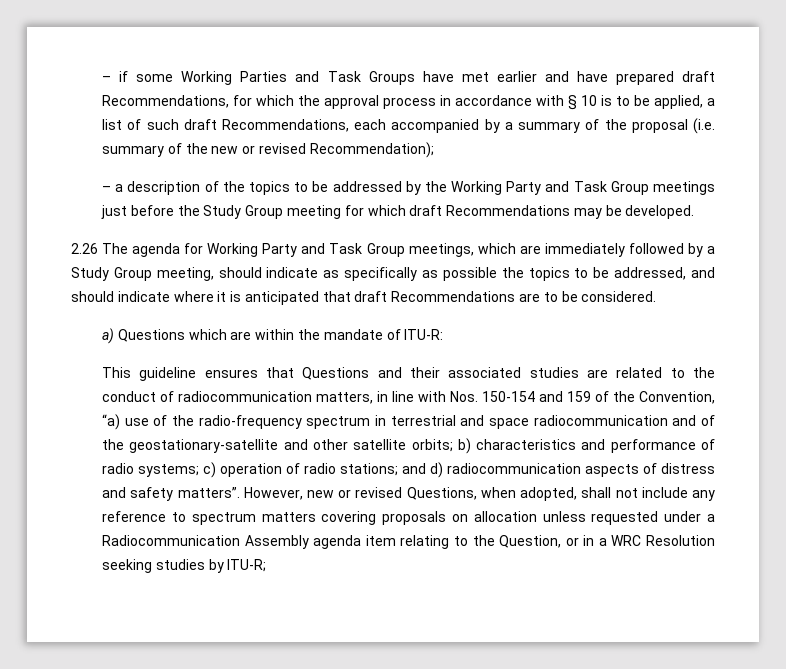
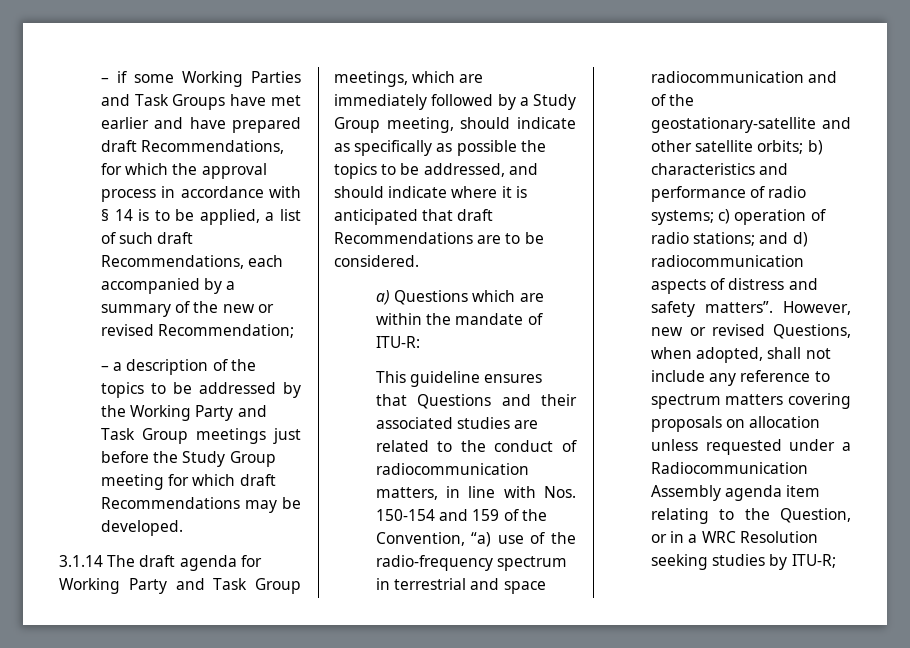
[581,95,598,106] 10 -> [114,209,133,221] 14
[631,118,716,134] [102,142,434,158] proposal (i.e. summary of the new or revised Recommendation); -> [222,304,274,313] [100,324,295,338] new or revised Recommendation;
[71,243,129,254] 2.26 The -> [59,555,176,567] 3.1.14 The draft

